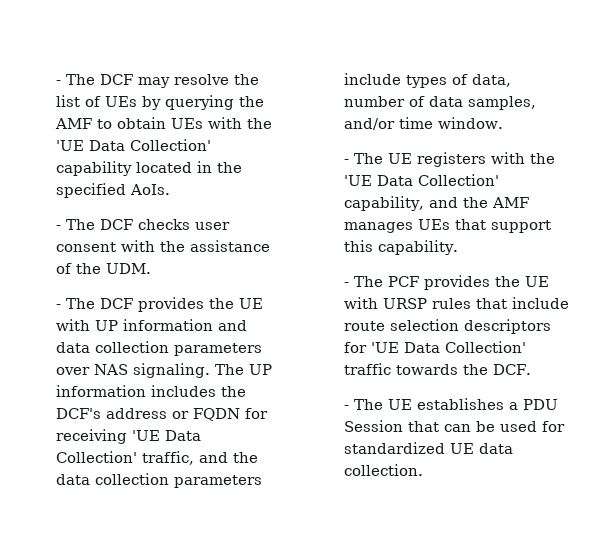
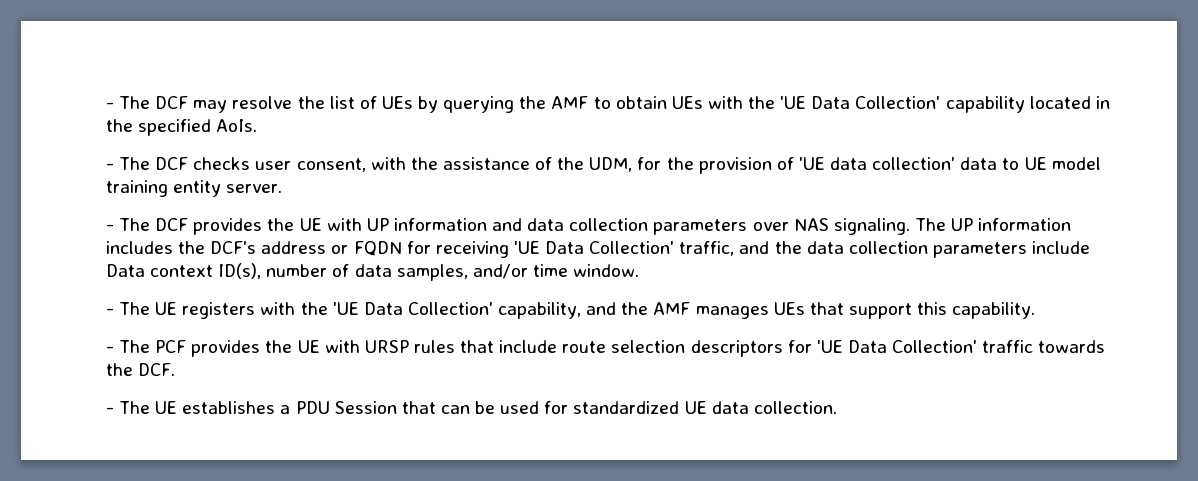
[56,242,117,252] consent -> [296,158,366,172] consent,
[106,263,152,274] UDM. -> [589,157,1101,174] [105,180,283,197] UDM, for the provision of 'UE data collection' data to UE model training entity server.
[406,74,512,88] types of data, -> [105,263,262,279] Data context ID(s),

